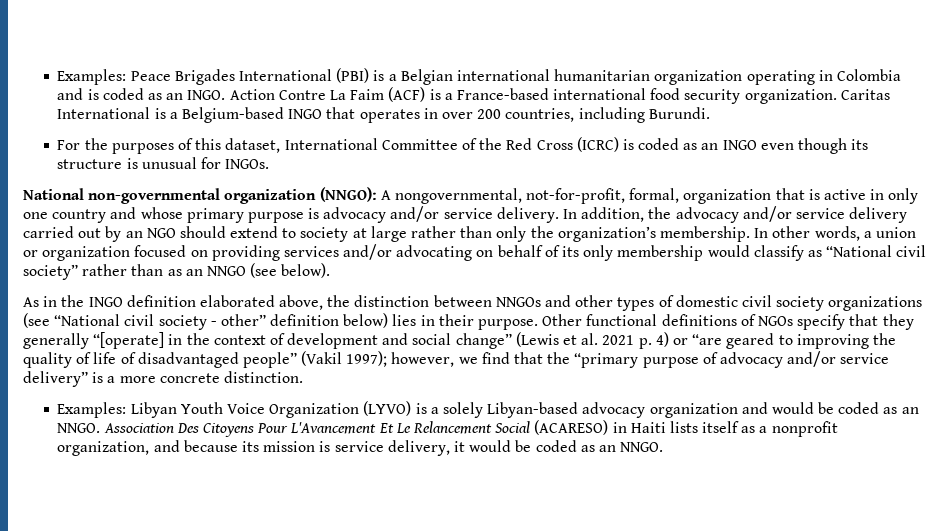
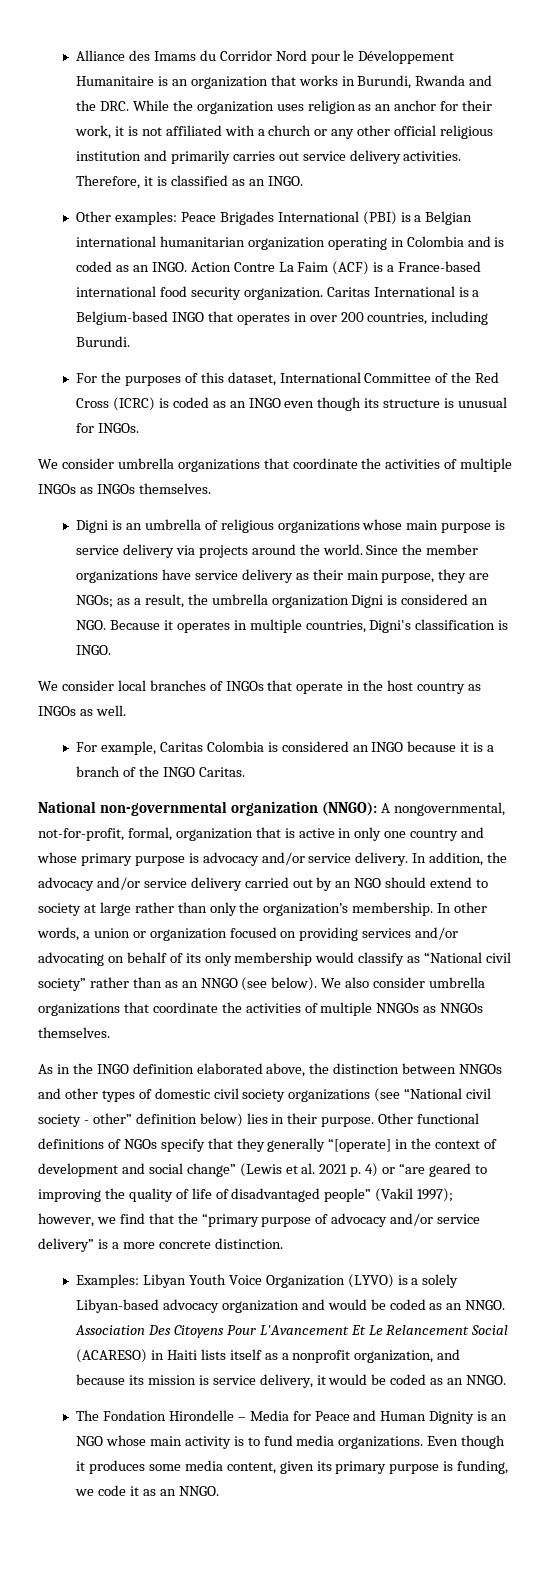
[57,69,127,85] Examples: -> [76,50,455,64] [76,75,493,89] [76,100,493,114] [75,125,493,139] [76,150,462,164] [76,175,303,189] [76,211,177,225] Alliance des Imams du Corridor Nord pour le Développement Humanitaire is an organization that works in Burundi, Rwanda and the DRC. While the organization uses religion as an anchor for their work, it is not affiliated with a church or any other official religious institution and primarily carries out service delivery activities. Therefore, it is classified as an INGO. // Other examples:
(270, 164) none -> [38,458,513,472] [38,483,211,494] [76,519,506,533] [76,544,479,558] [76,569,490,583] [76,594,489,608] [76,619,509,633] [76,645,112,655] [38,680,481,694] [38,705,126,716] [76,741,495,755] [76,766,245,777] // We consider umbrella organizations that coordinate the activities of multiple INGOs as INGOs themselves. // Digni is an umbrella of religious organizations whose main purpose is service delivery via projects around the world. Since the member organizations have service delivery as their main purpose, they are NGOs; as a result, the umbrella organization Digni is considered an NGO. Because it operates in multiple countries, Digni's classification is INGO. // We consider local branches of INGOs that operate in the host country as INGOs as well. // For example, Caritas Colombia is considered an INGO because it is a branch of the INGO Caritas.
(331, 270) none -> [321,977,486,988] [38,1002,484,1016] [38,1027,110,1038] We also consider umbrella organizations that coordinate the activities of multiple NNGOs as NNGOs themselves.
(664, 447) none -> [76,1410,508,1424] [76,1435,506,1449] [76,1460,509,1474] [75,1485,219,1496] // The Fondation Hirondelle – Media for Peace and Human Dignity is an NGO whose main activity is to fund media organizations. Even though it produces some media content, given its primary purpose is funding, we code it as an NNGO.

